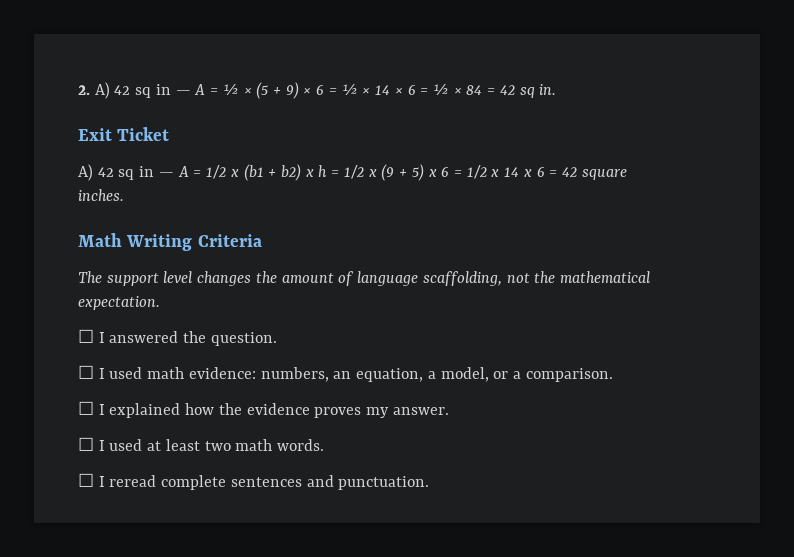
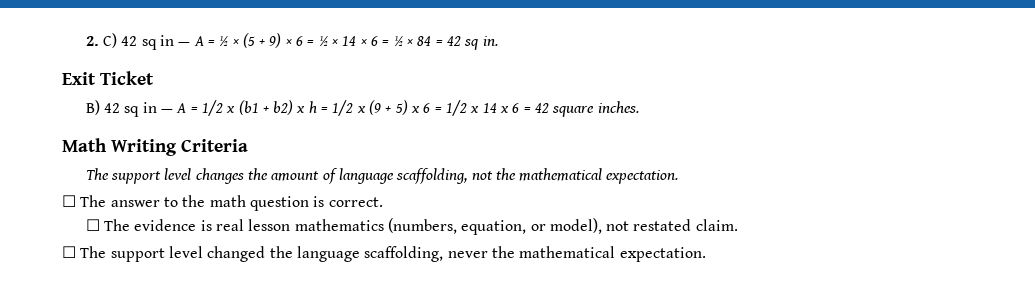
[94,82,110,99] A) -> [102,33,117,48] C)
[78,164,93,181] A) -> [85,100,100,115] B)
[98,331,277,346] [78,365,613,382] [78,401,449,418] [78,437,325,451] [78,473,430,490] I answered the question. // ☐ I used math evidence: numbers, an equation, a model, or a comparison. // ☐ I explained how the evidence proves my answer. // ☐ I used at least two math words. // ☐ I reread complete sentences and punctuation. -> [80,195,383,211] [85,218,738,235] [62,246,706,262] The answer to the math question is correct. // ☐ The evidence is real lesson mathematics (numbers, equation, or model), not restated claim. // ☐ The support level changed the language scaffolding, never the mathematical expectation.

